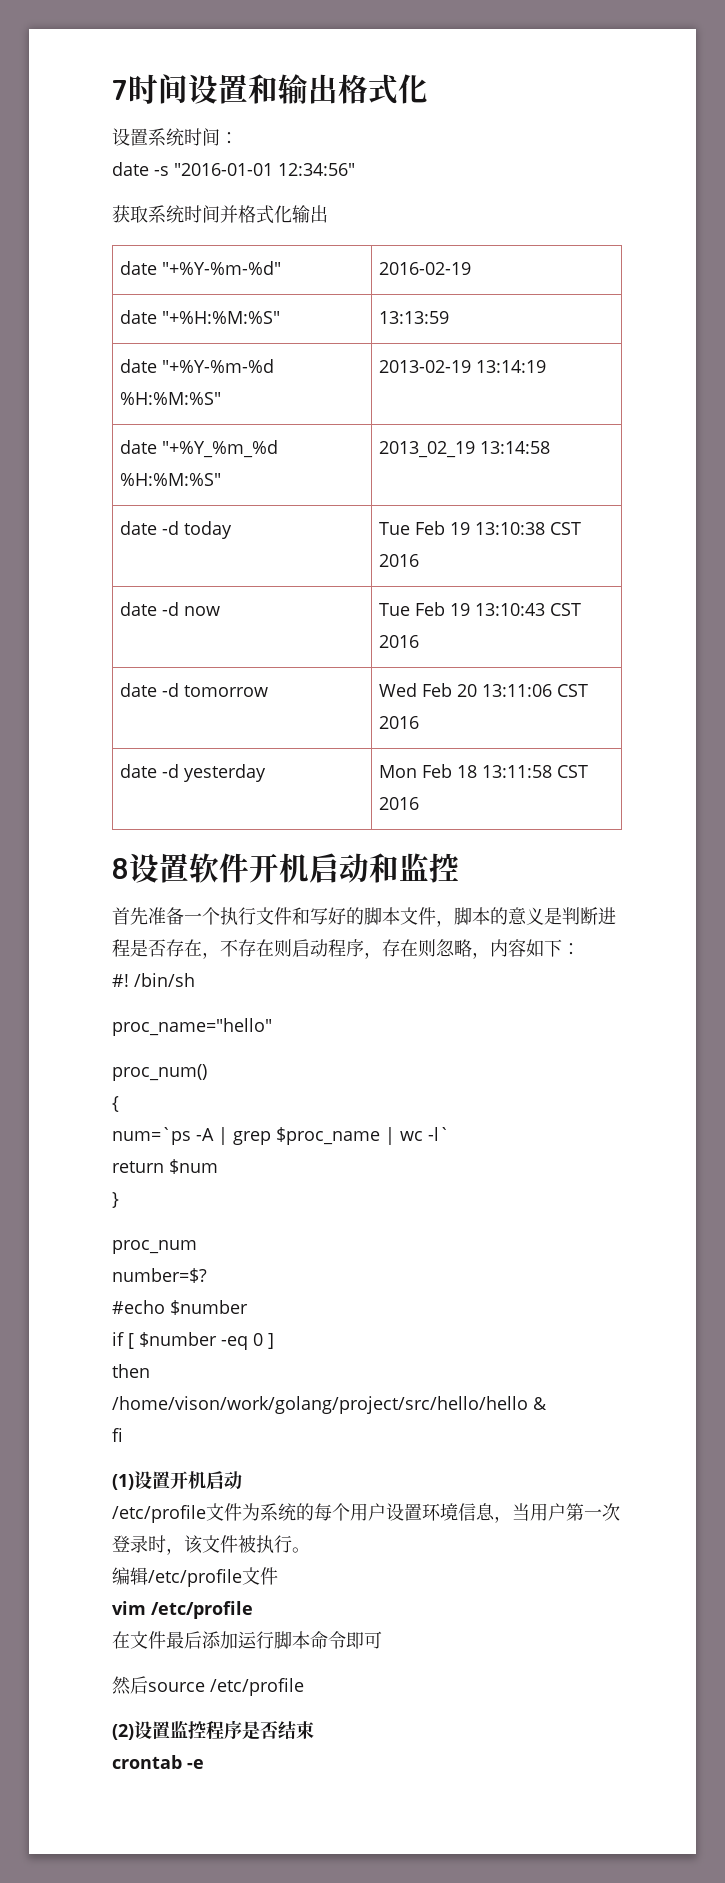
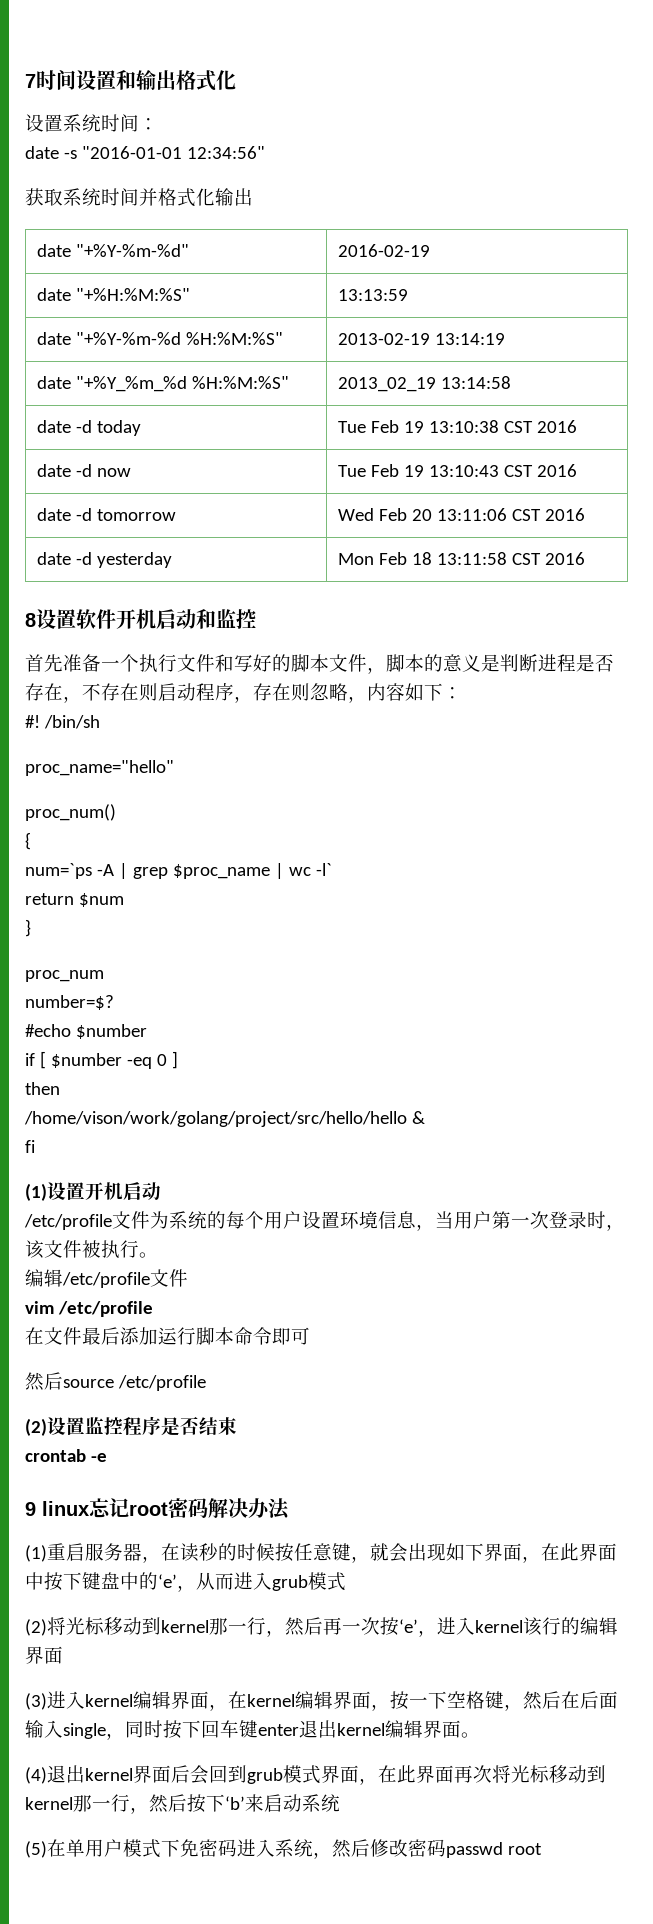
(204, 1764) none -> [25,1498,290,1520] [25,1543,617,1563] [25,1572,346,1592] [25,1617,618,1637] [25,1646,63,1664] [25,1691,618,1711] [25,1720,480,1740] [25,1765,606,1785] [25,1794,340,1814] [25,1839,542,1859] // 9 linux忘记root密码解决办法 // (1)重启服务器，在读秒的时候按任意键，就会出现如下界面，在此界面中按下键盘中的‘e’，从而进入grub模式 // (2)将光标移动到kernel那一行，然后再一次按‘e’，进入kernel该行的编辑界面 // (3)进入kernel编辑界面，在kernel编辑界面，按一下空格键，然后在后面输入single，同时按下回车键enter退出kernel编辑界面。 // (4)退出kernel界面后会回到grub模式界面，在此界面再次将光标移动到kernel那一行，然后按下‘b’来启动系统 // (5)在单用户模式下免密码进入系统，然后修改密码passwd root

